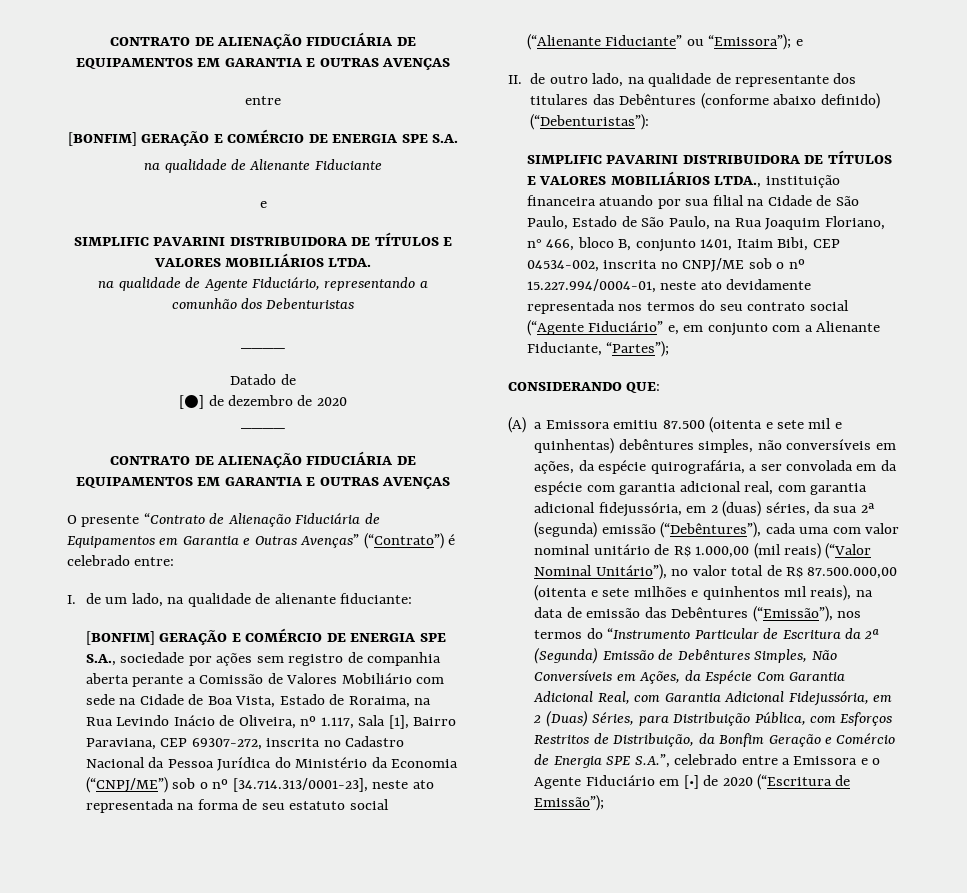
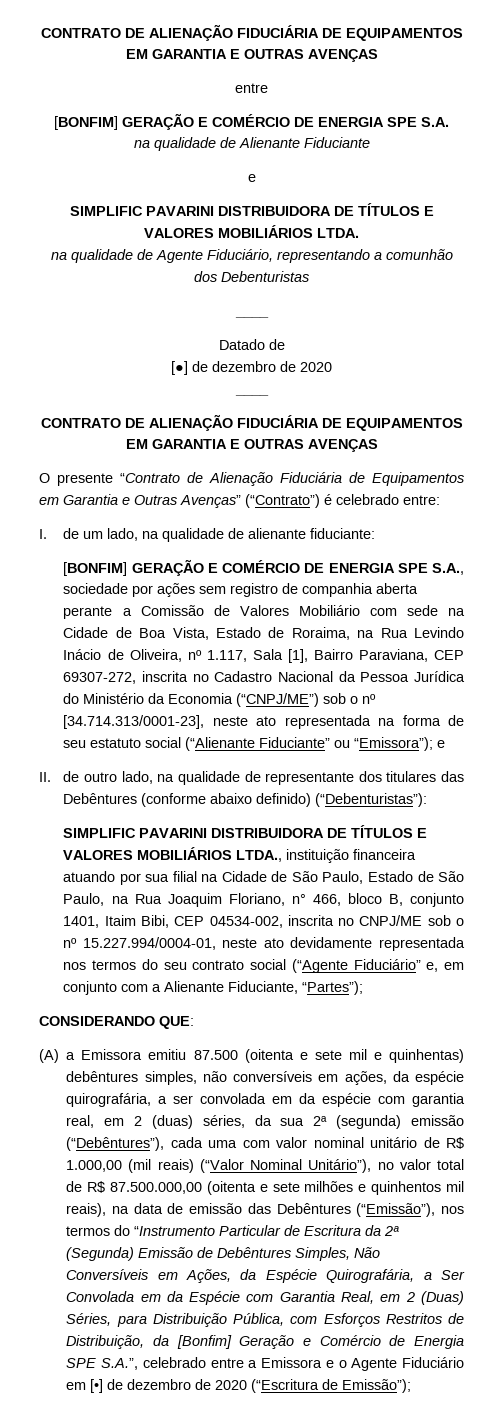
[679,481,867,495] [534,502,682,517] adicional real, com garantia adicional fidejussória, -> [66,1115,95,1128] real,
[756,672,845,681] [533,691,869,706] Com Garantia Adicional Real, com Garantia Adicional Fidejussória, -> [326,1269,466,1283] [66,1291,375,1305] Quirografária, a Ser Convolada em da Espécie com Garantia Real,
[719,733,765,747] Bonfim -> [176,1335,232,1349] [Bonfim]
(719, 780) none -> [127,1379,212,1390] dezembro de

